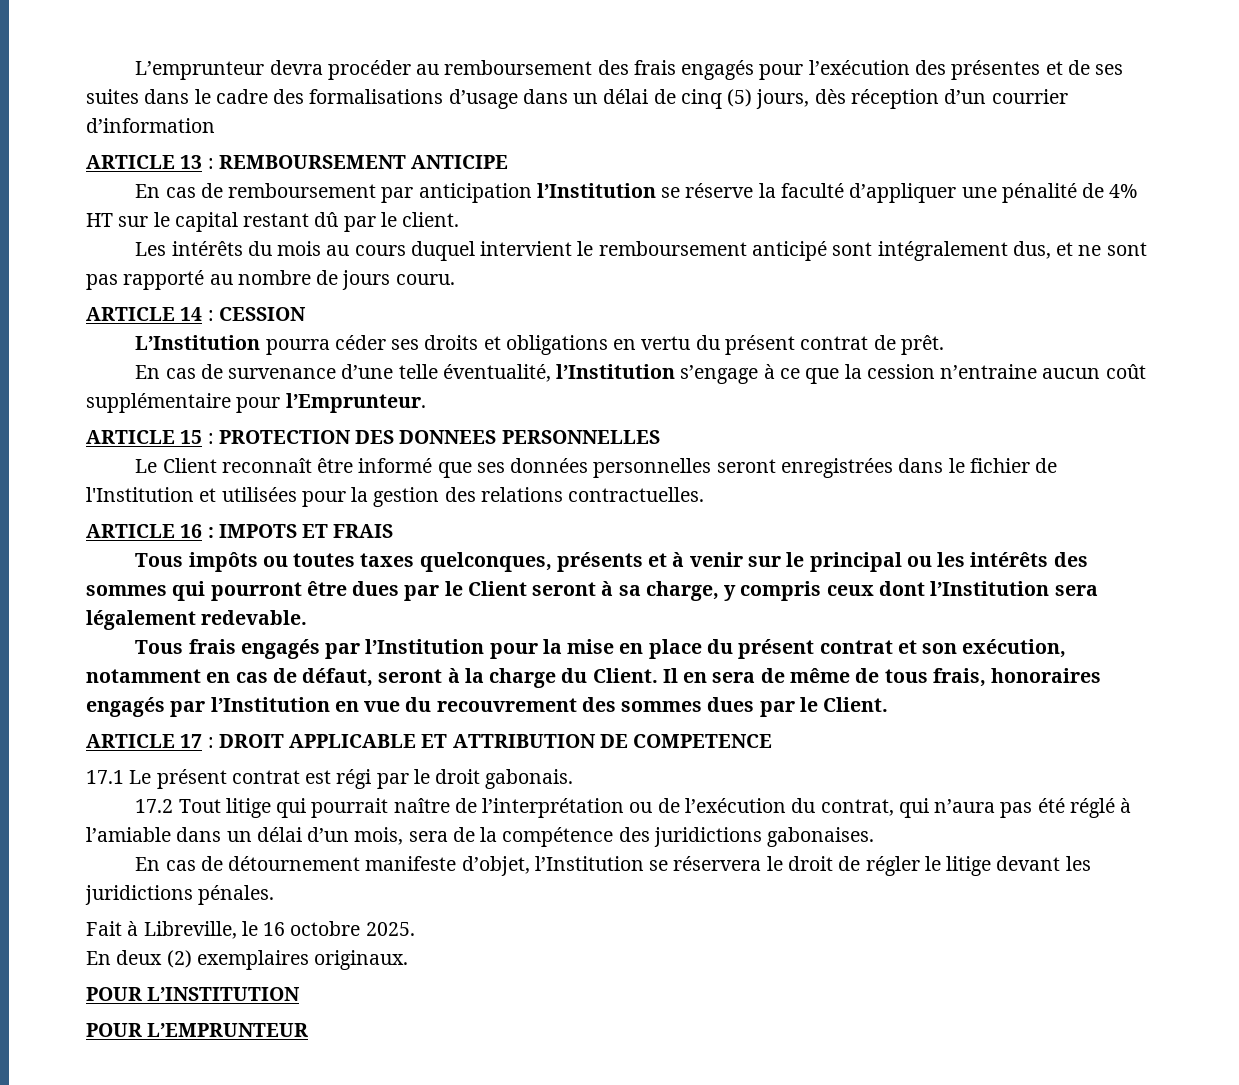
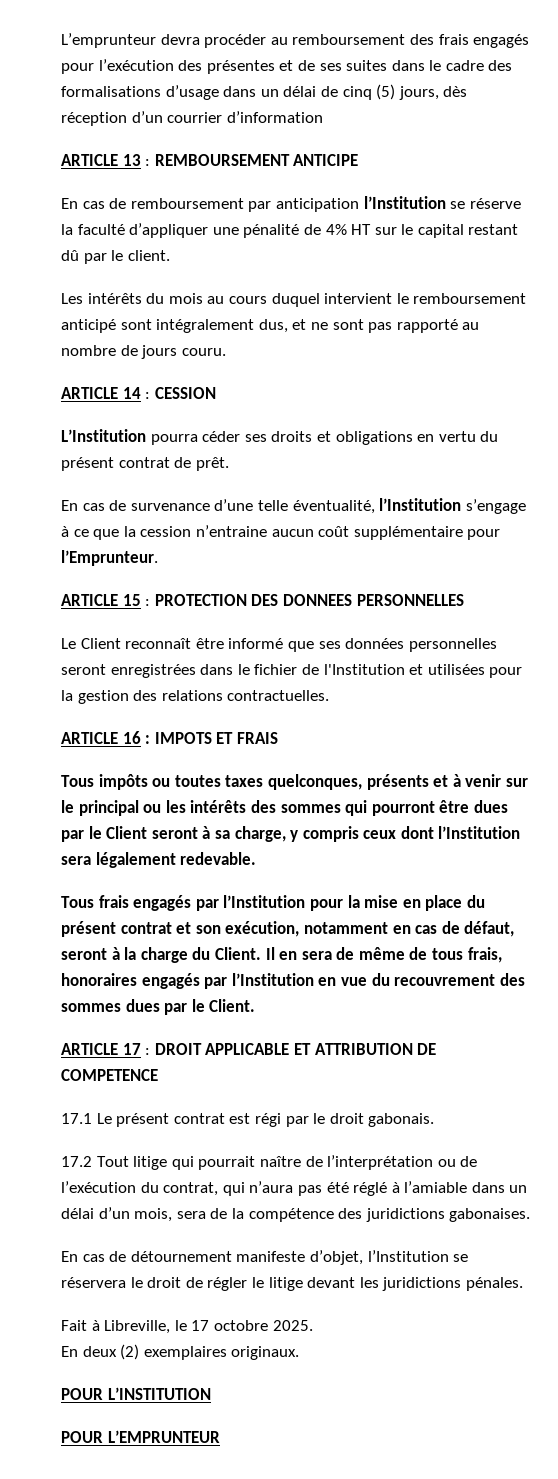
[263,922,286,936] 16 -> [191,1320,210,1331] 17

